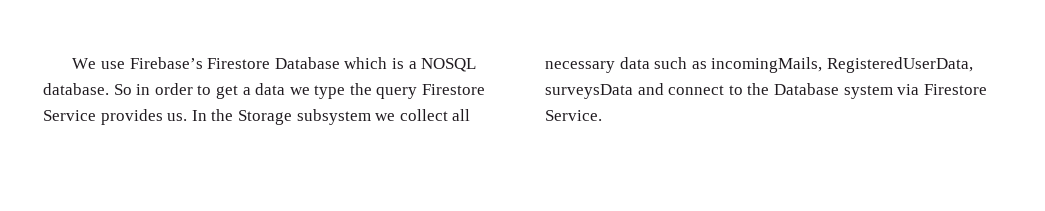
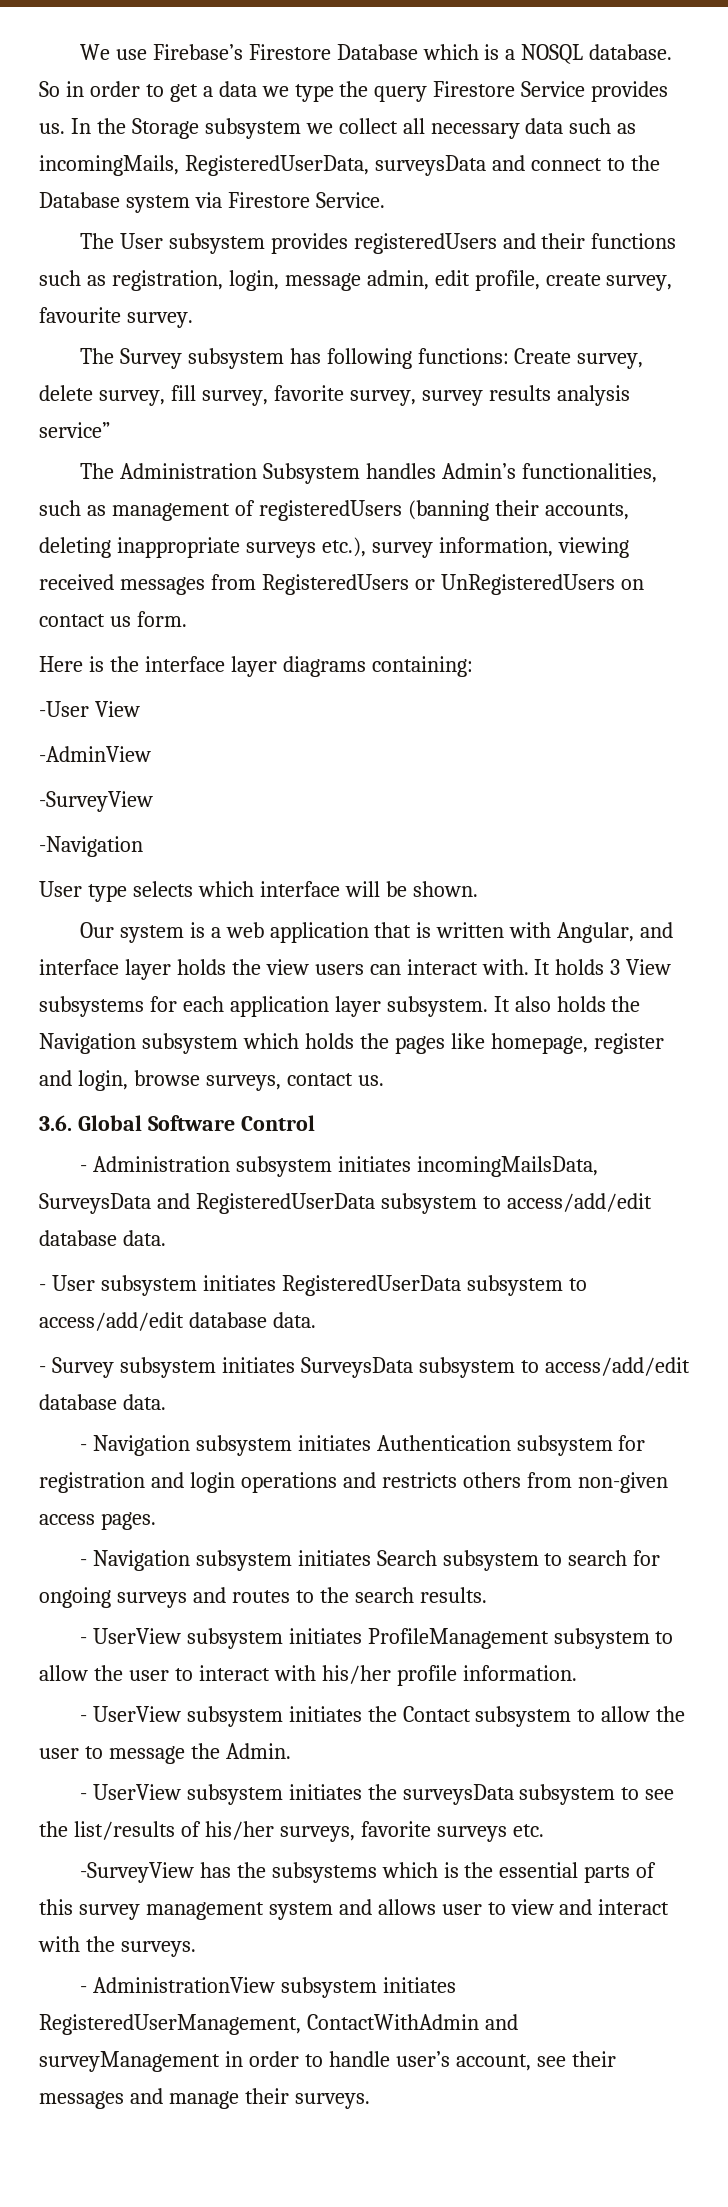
(602, 115) none -> [79,233,677,254] [39,270,673,291] [39,307,193,328] [79,348,644,369] [39,385,630,406] [39,422,110,438] [79,463,657,484] [39,500,629,521] [39,537,629,558] [39,574,644,595] [39,611,187,627] [39,656,473,677] [39,701,140,717] [39,746,151,762] [39,791,153,812] [39,836,143,857] [39,881,478,902] [79,922,674,943] [39,959,672,980] [39,996,641,1017] [39,1033,664,1054] [39,1070,384,1091] [39,1115,315,1131] [79,1156,598,1177] [39,1193,652,1214] [39,1230,166,1246] [39,1275,587,1296] [39,1312,316,1331] [39,1357,690,1378] [39,1394,166,1410] [79,1435,646,1456] [39,1472,668,1493] [39,1512,156,1530] [79,1550,661,1571] [39,1587,487,1608] [79,1628,674,1649] [39,1665,577,1686] [79,1706,686,1727] [39,1743,291,1764] [79,1784,675,1805] [39,1821,544,1842] [79,1862,657,1883] [39,1899,670,1920] [38,1936,196,1957] [79,1977,456,1998] [39,2014,518,2035] [39,2051,616,2072] [39,2088,370,2109] // The User subsystem provides registeredUsers and their functions such as registration, login, message admin, edit profile, create survey, favourite survey. // The Survey subsystem has following functions: Create survey, delete survey, fill survey, favorite survey, survey results analysis service” // The Administration Subsystem handles Admin’s functionalities, such as management of registeredUsers (banning their accounts, deleting inappropriate surveys etc.), survey information, viewing received messages from RegisteredUsers or UnRegisteredUsers on contact us form. // Here is the interface layer diagrams containing: // -User View // -AdminView // -SurveyView // -Navigation // User type selects which interface will be shown. // Our system is a web application that is written with Angular, and interface layer holds the view users can interact with. It holds 3 View subsystems for each application layer subsystem. It also holds the Navigation subsystem which holds the pages like homepage, register and login, browse surveys, contact us. // 3.6. Global Software Control // - Administration subsystem initiates incomingMailsData, SurveysData and RegisteredUserData subsystem to access/add/edit database data. // - User subsystem initiates RegisteredUserData subsystem to access/add/edit database data. // - Survey subsystem initiates SurveysData subsystem to access/add/edit database data. // - Navigation subsystem initiates Authentication subsystem for registration and login operations and restricts others from non-given access pages. // - Navigation subsystem initiates Search subsystem to search for ongoing surveys and routes to the search results. // - UserView subsystem initiates ProfileManagement subsystem to allow the user to interact with his/her profile information. // - UserView subsystem initiates the Contact subsystem to allow the user to message the Admin. // - UserView subsystem initiates the surveysData subsystem to see the list/results of his/her surveys, favorite surveys etc. // -SurveyView has the subsystems which is the essential parts of this survey management system and allows user to view and interact with the surveys. // - AdministrationView subsystem initiates RegisteredUserManagement, ContactWithAdmin and surveyManagement in order to handle user’s account, see their messages and manage their surveys.

